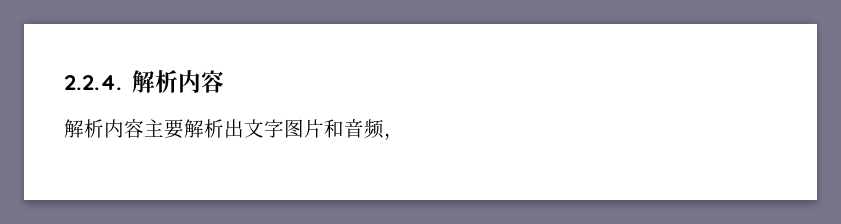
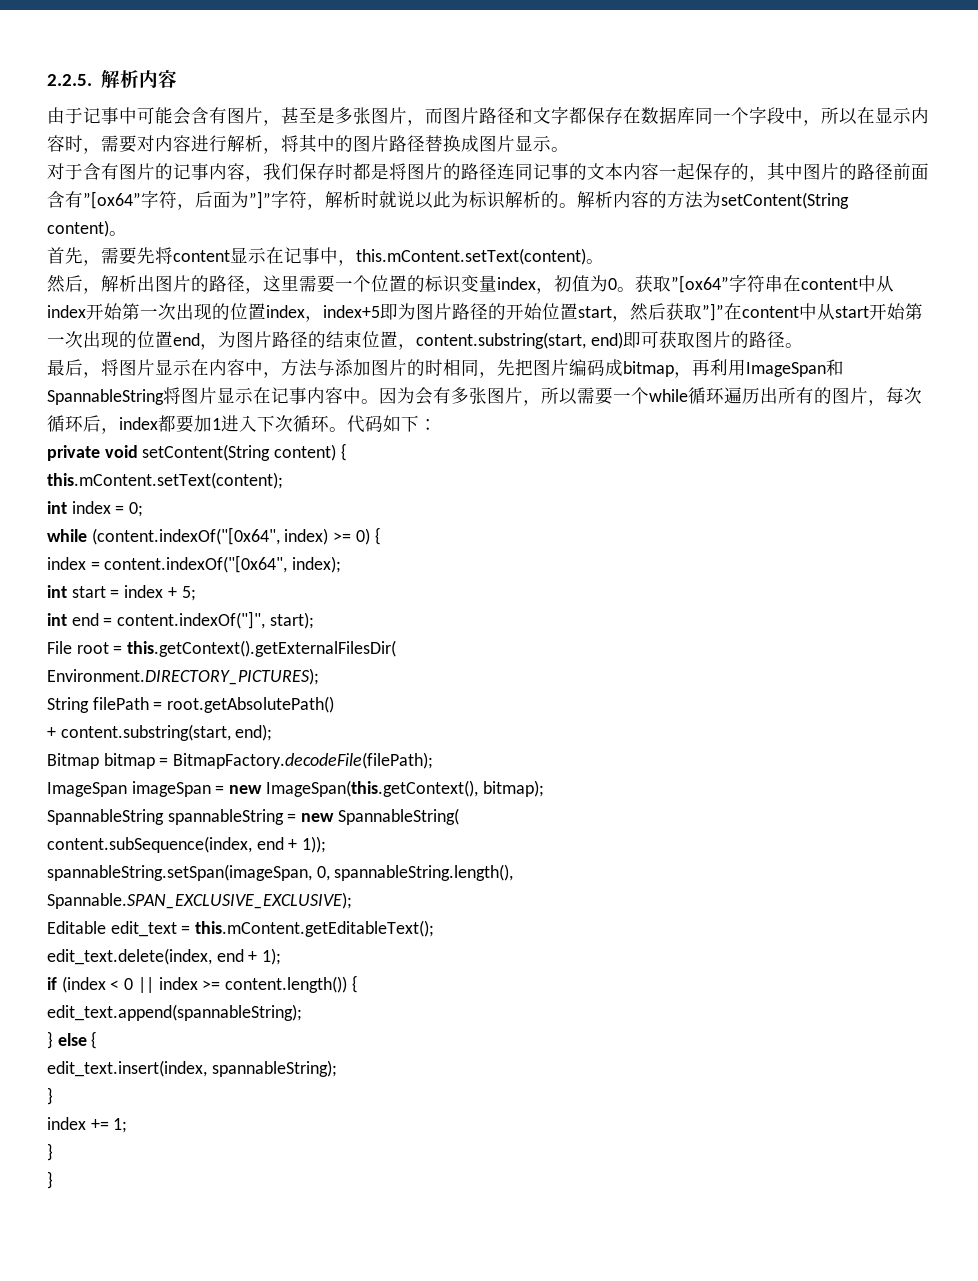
[64,75,122,90] 2.2.4. -> [47,74,92,86] 2.2.5.
[64,119,404,140] 解析内容主要解析出文字图片和音频， -> [47,106,929,126] [47,134,569,154] [47,162,929,182] [47,190,849,210] [47,220,127,237] [47,247,604,266] [47,274,894,294] [47,303,923,322] [47,331,803,350] [47,359,844,378] [47,387,922,406] [47,415,437,434] [47,443,347,461] [47,472,283,489] [47,501,144,517] [47,527,381,545] [47,555,342,573] [47,585,196,601] [47,611,314,629] [47,640,397,657] [47,668,319,685] [47,696,335,713] [47,724,273,741] [47,752,434,769] [47,780,544,797] [47,808,459,825] [47,836,327,853] [47,864,514,881] [47,892,352,909] [47,920,435,937] [47,948,282,965] [47,975,358,993] [47,1004,302,1021] [47,1031,98,1049] [47,1060,337,1077] [47,1087,53,1105] [47,1117,128,1133] [47,1143,53,1161] [47,1171,53,1189] 由于记事中可能会含有图片，甚至是多张图片，而图片路径和文字都保存在数据库同一个字段中，所以在显示内容时，需要对内容进行解析，将其中的图片路径替换成图片显示。 // 对于含有图片的记事内容，我们保存时都是将图片的路径连同记事的文本内容一起保存的，其中图片的路径前面含有”[ox64”字符，后面为”]”字符，解析时就说以此为标识解析的。解析内容的方法为setContent(String content)。 // 首先，需要先将content显示在记事中，this.mContent.setText(content)。 // 然后，解析出图片的路径，这里需要一个位置的标识变量index，初值为0。获取”[ox64”字符串在content中从index开始第一次出现的位置index，index+5即为图片路径的开始位置start，然后获取”]”在content中从start开始第一次出现的位置end，为图片路径的结束位置，content.substring(start, end)即可获取图片的路径。 // 最后，将图片显示在内容中，方法与添加图片的时相同，先把图片编码成bitmap，再利用ImageSpan和SpannableString将图片显示在记事内容中。因为会有多张图片，所以需要一个while循环遍历出所有的图片，每次循环后，index都要加1进入下次循环。代码如下： // private void setContent(String content) { // this.mContent.setText(content); // int index = 0; // while (content.indexOf("[0x64", index) >= 0) { // index = content.indexOf("[0x64", index); // int start = index + 5; // int end = content.indexOf("]", start); // File root = this.getContext().getExternalFilesDir( // Environment.DIRECTORY_PICTURES); // String filePath = root.getAbsolutePath() // + content.substring(start, end); // Bitmap bitmap = BitmapFactory.decodeFile(filePath); // ImageSpan imageSpan = new ImageSpan(this.getContext(), bitmap); // SpannableString spannableString = new SpannableString( // content.subSequence(index, end + 1)); // spannableString.setSpan(imageSpan, 0, spannableString.length(), // Spannable.SPAN_EXCLUSIVE_EXCLUSIVE); // Editable edit_text = this.mContent.getEditableText(); // edit_text.delete(index, end + 1); // if (index < 0 || index >= content.length()) { // edit_text.append(spannableString); // } else { // edit_text.insert(index, spannableString); // } // index += 1; // } // }

